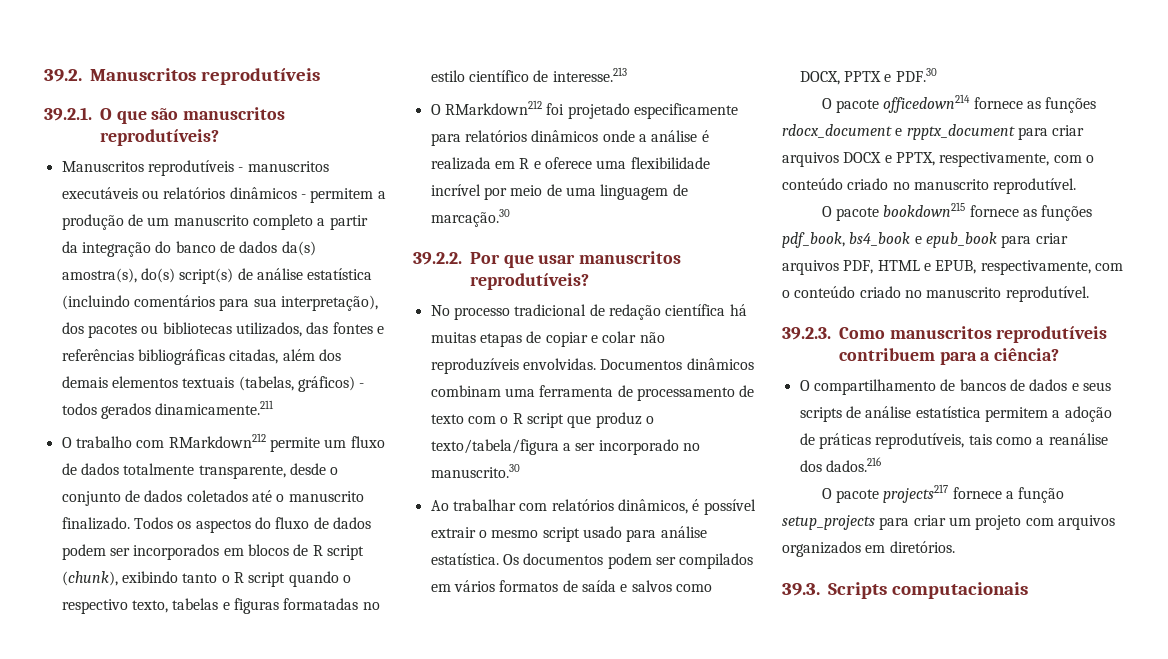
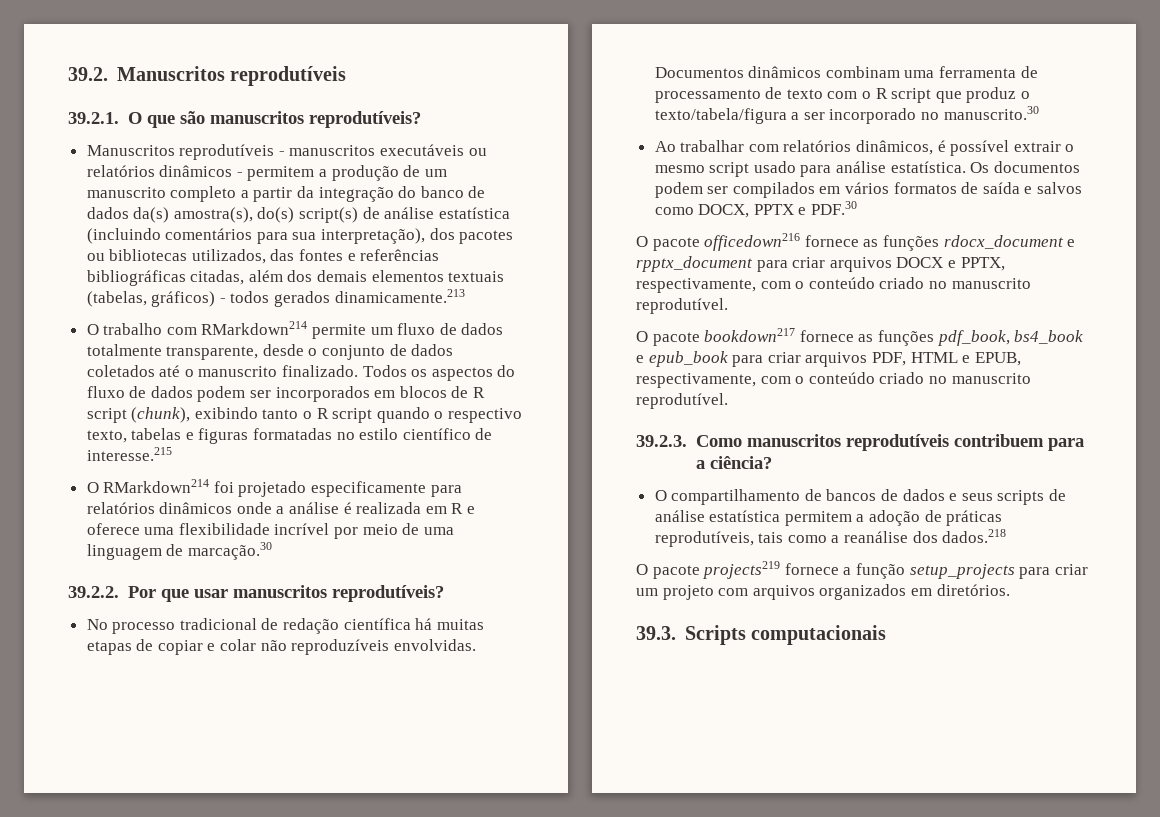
[155,400,275,415] dinamicamente.211 -> [334,289,465,303] dinamicamente.213
[168,433,266,448] RMarkdown212 -> [201,321,308,335] RMarkdown214
[552,67,627,82] [430,100,542,115] interesse.213 // O RMarkdown212 -> [86,447,172,461] [86,479,210,493] interesse.215 // O RMarkdown214
[883,94,971,113] officedown214 -> [704,233,801,251] officedown216
[883,202,966,217] bookdown215 -> [704,328,796,342] bookdown217
[825,457,881,472] [821,484,949,503] dados.216 // O pacote projects217 -> [942,529,1007,543] [636,561,781,579] dados.218 // O pacote projects219

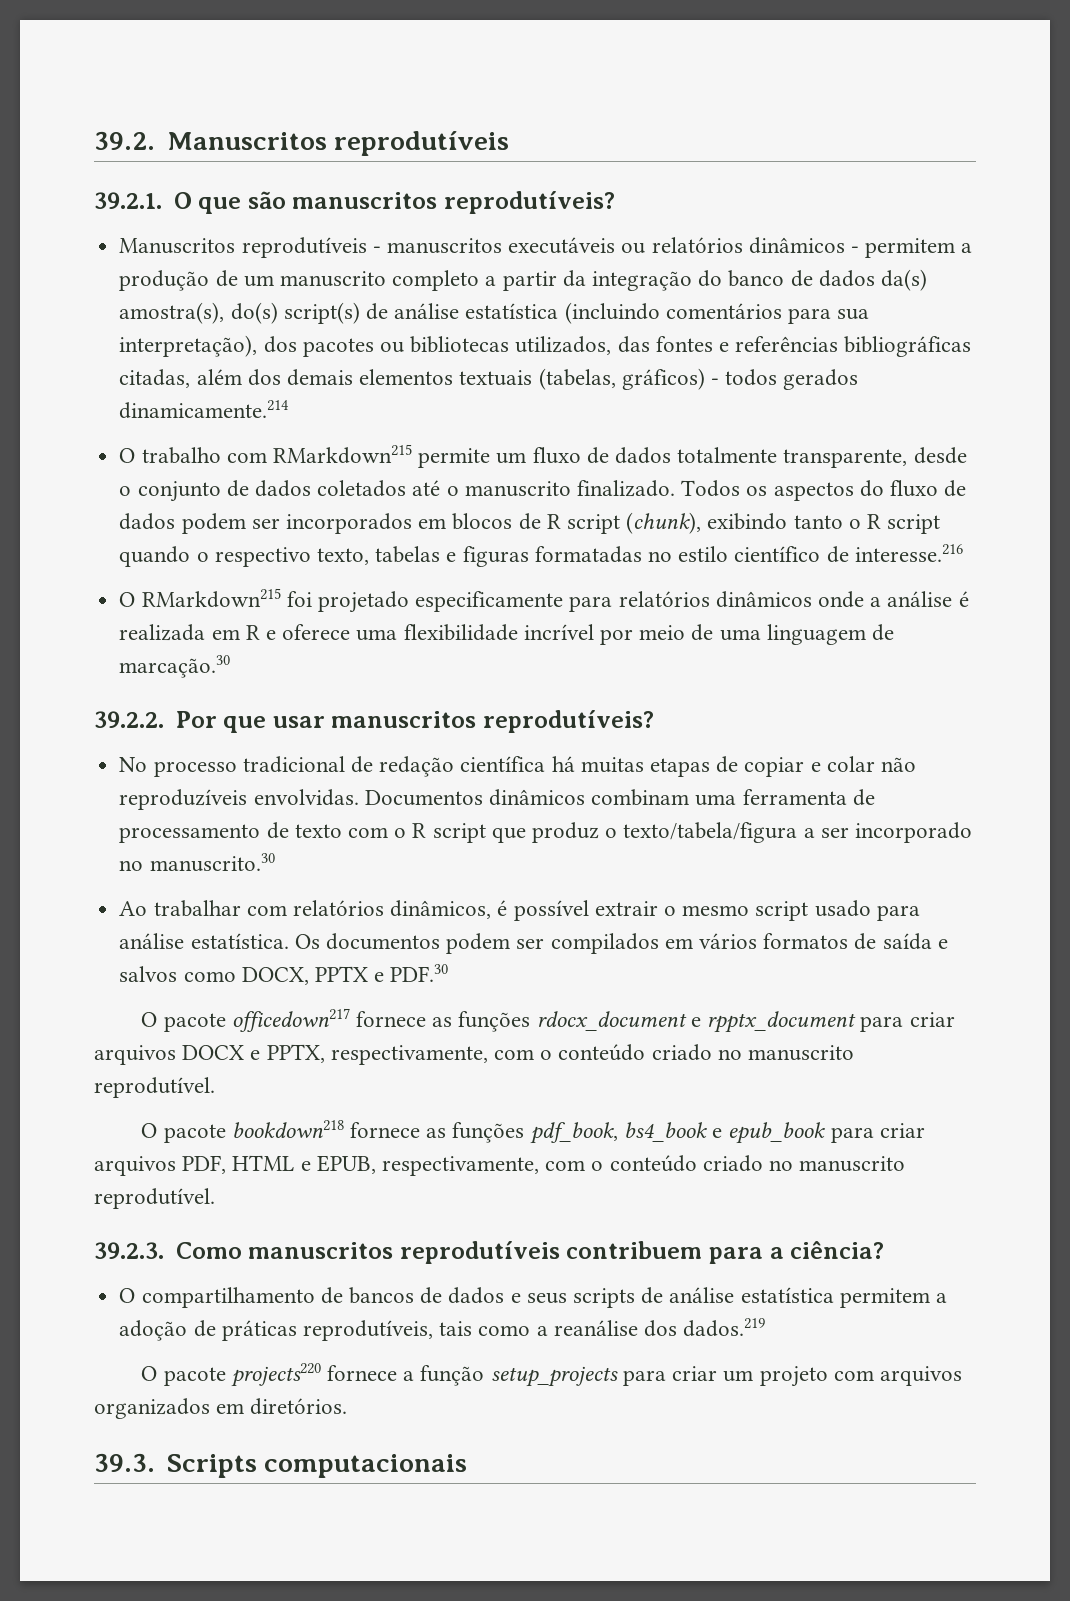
[334,289,465,303] dinamicamente.213 -> [119,400,290,419] dinamicamente.214
[201,321,308,335] RMarkdown214 -> [272,444,412,464] RMarkdown215
[86,447,172,461] [86,479,210,493] interesse.215 // O RMarkdown214 -> [854,544,963,562] [119,588,281,608] interesse.216 // O RMarkdown215
[704,233,801,251] officedown216 -> [231,1008,350,1032] officedown217
[704,328,796,342] bookdown217 -> [231,1120,344,1138] bookdown218
[942,529,1007,543] [636,561,781,579] dados.218 // O pacote projects219 -> [683,1318,766,1337] [141,1363,321,1387] dados.219 // O pacote projects220

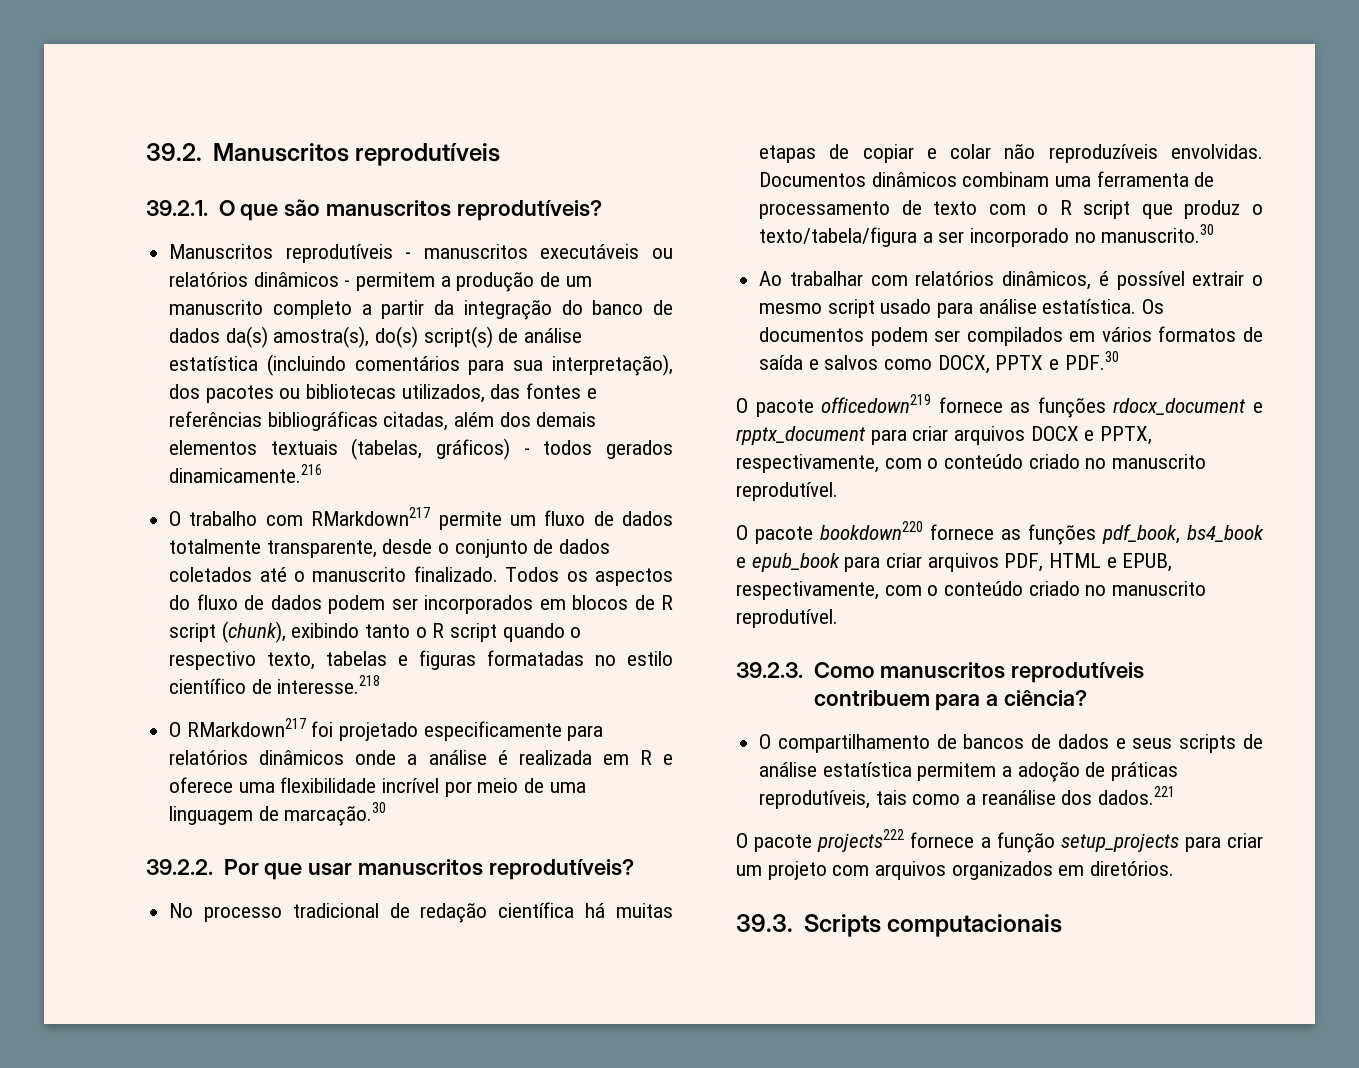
[119,400,290,419] dinamicamente.214 -> [169,464,323,483] dinamicamente.216
[272,444,412,464] RMarkdown215 -> [311,507,431,526] RMarkdown217
[854,544,963,562] [119,588,281,608] interesse.216 // O RMarkdown215 -> [277,675,381,694] [169,718,306,737] interesse.218 // O RMarkdown217
[231,1008,350,1032] officedown217 -> [821,394,932,413] officedown219
[231,1120,344,1138] bookdown218 -> [820,521,923,540] bookdown220
[683,1318,766,1337] [141,1363,321,1387] dados.219 // O pacote projects220 -> [1098,786,1176,805] [736,829,905,852] dados.221 // O pacote projects222

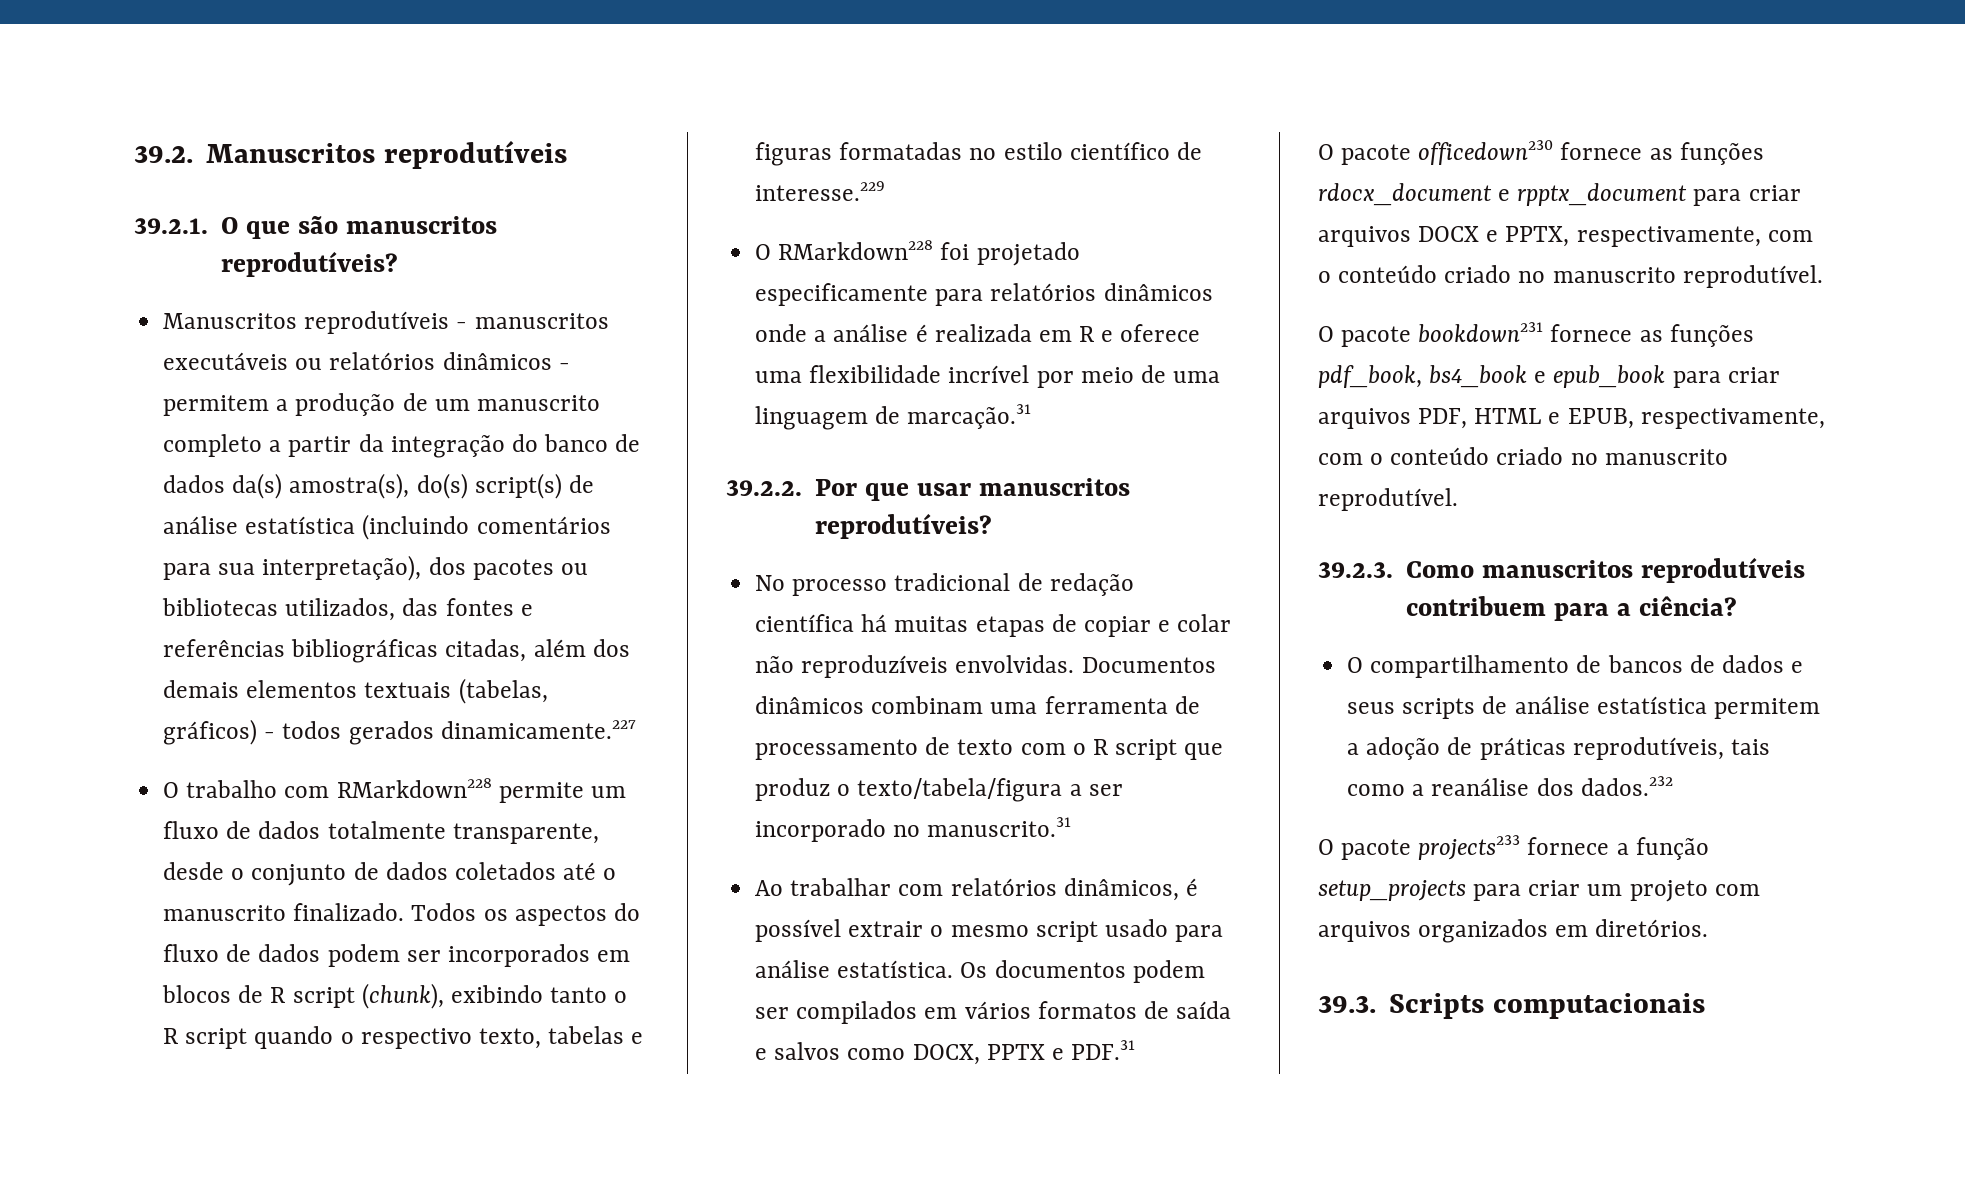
[169,464,323,483] dinamicamente.216 -> [440,720,636,739] dinamicamente.227
[311,507,431,526] RMarkdown217 -> [336,778,492,798] RMarkdown228
[277,675,381,694] [169,718,306,737] interesse.218 // O RMarkdown217 -> [755,181,886,201] [755,240,934,260] interesse.229 // O RMarkdown228
[284,802,387,826] marcação.30 -> [907,404,1032,429] marcação.31
[1101,224,1215,243] manuscrito.30 -> [927,817,1072,837] manuscrito.31
[1064,351,1119,370] [736,394,932,417] PDF.30 // O pacote officedown219 -> [1071,1040,1136,1060] [1318,140,1554,165] PDF.31 // O pacote officedown230
[820,521,923,540] bookdown220 -> [1418,322,1544,343] bookdown231
[1098,786,1176,805] [736,829,905,852] dados.221 // O pacote projects222 -> [1580,776,1673,796] [1318,835,1521,860] dados.232 // O pacote projects233

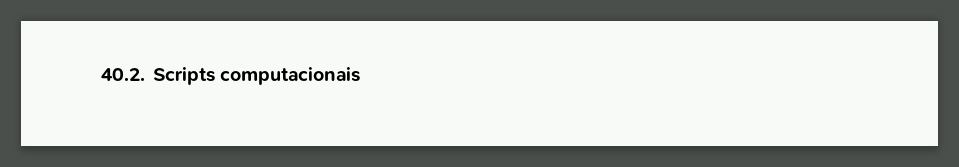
[134,140,568,169] [134,216,498,239] [221,251,399,277] [163,311,609,334] [163,352,570,370] [163,393,600,416] [163,434,641,458] [163,473,594,499] [163,514,611,540] [163,555,588,581] [162,598,533,621] [163,639,630,663] [163,678,548,704] [163,719,636,745] [163,778,626,803] [163,821,599,844] [163,862,617,886] [163,903,640,926] [163,944,631,967] [162,983,628,1009] [163,1026,644,1049] [755,142,1202,166] [755,181,886,201] [755,240,1080,266] [755,283,1213,306] [755,324,1201,342] [755,365,1221,388] [755,404,1032,430] [726,478,1131,501] [815,513,993,539] [755,573,1134,596] [755,614,1232,637] [755,655,1216,678] [755,696,1200,714] [755,737,1224,760] [755,778,1123,802] [755,817,1072,842] [755,878,1198,901] [755,919,1224,942] [755,960,1205,983] [755,1001,1232,1024] [755,1040,1136,1065] [1318,140,1764,165] [1318,183,1801,206] [1318,226,1813,247] [1318,265,1823,288] [1318,322,1754,347] [1318,365,1780,388] [1318,408,1825,429] [1318,447,1728,465] [1318,488,1458,511] [1318,557,1806,583] [1406,596,1738,621] [1347,655,1804,678] [1347,696,1820,719] [1347,737,1770,760] [1347,776,1673,796] [1318,835,1709,860] [1318,880,1760,902] [1318,919,1709,943] [1318,996,1376,1013] 39.2. Manuscritos reprodutíveis // 39.2.1. O que são manuscritos reprodutíveis? // Manuscritos reprodutíveis - manuscritos executáveis ou relatórios dinâmicos - permitem a produção de um manuscrito completo a partir da integração do banco de dados da(s) amostra(s), do(s) script(s) de análise estatística (incluindo comentários para sua interpretação), dos pacotes ou bibliotecas utilizados, das fontes e referências bibliográficas citadas, além dos demais elementos textuais (tabelas, gráficos) - todos gerados dinamicamente.227 // O trabalho com RMarkdown228 permite um fluxo de dados totalmente transparente, desde o conjunto de dados coletados até o manuscrito finalizado. Todos os aspectos do fluxo de dados podem ser incorporados em blocos de R script (chunk), exibindo tanto o R script quando o respectivo texto, tabelas e figuras formatadas no estilo científico de interesse.229 // O RMarkdown228 foi projetado especificamente para relatórios dinâmicos onde a análise é realizada em R e oferece uma flexibilidade incrível por meio de uma linguagem de marcação.31 // 39.2.2. Por que usar manuscritos reprodutíveis? // No processo tradicional de redação científica há muitas etapas de copiar e colar não reproduzíveis envolvidas. Documentos dinâmicos combinam uma ferramenta de processamento de texto com o R script que produz o texto/tabela/figura a ser incorporado no manuscrito.31 // Ao trabalhar com relatórios dinâmicos, é possível extrair o mesmo script usado para análise estatística. Os documentos podem ser compilados em vários formatos de saída e salvos como DOCX, PPTX e PDF.31 // O pacote officedown230 fornece as funções rdocx_document e rpptx_document para criar arquivos DOCX e PPTX, respectivamente, com o conteúdo criado no manuscrito reprodutível. // O pacote bookdown231 fornece as funções pdf_book, bs4_book e epub_book para criar arquivos PDF, HTML e EPUB, respectivamente, com o conteúdo criado no manuscrito reprodutível. // 39.2.3. Como manuscritos reprodutíveis contribuem para a ciência? // O compartilhamento de bancos de dados e seus scripts de análise estatística permitem a adoção de práticas reprodutíveis, tais como a reanálise dos dados.232 // O pacote projects233 fornece a função setup_projects para criar um projeto com arquivos organizados em diretórios. // 39.3. -> [101,68,145,81] 40.2.

